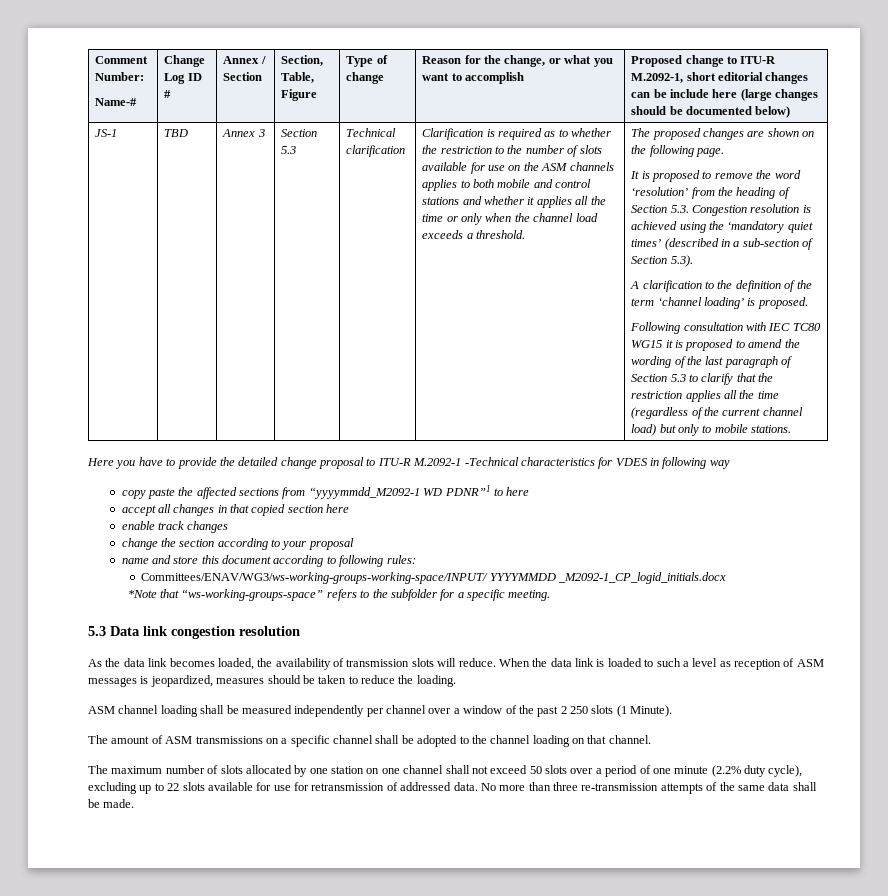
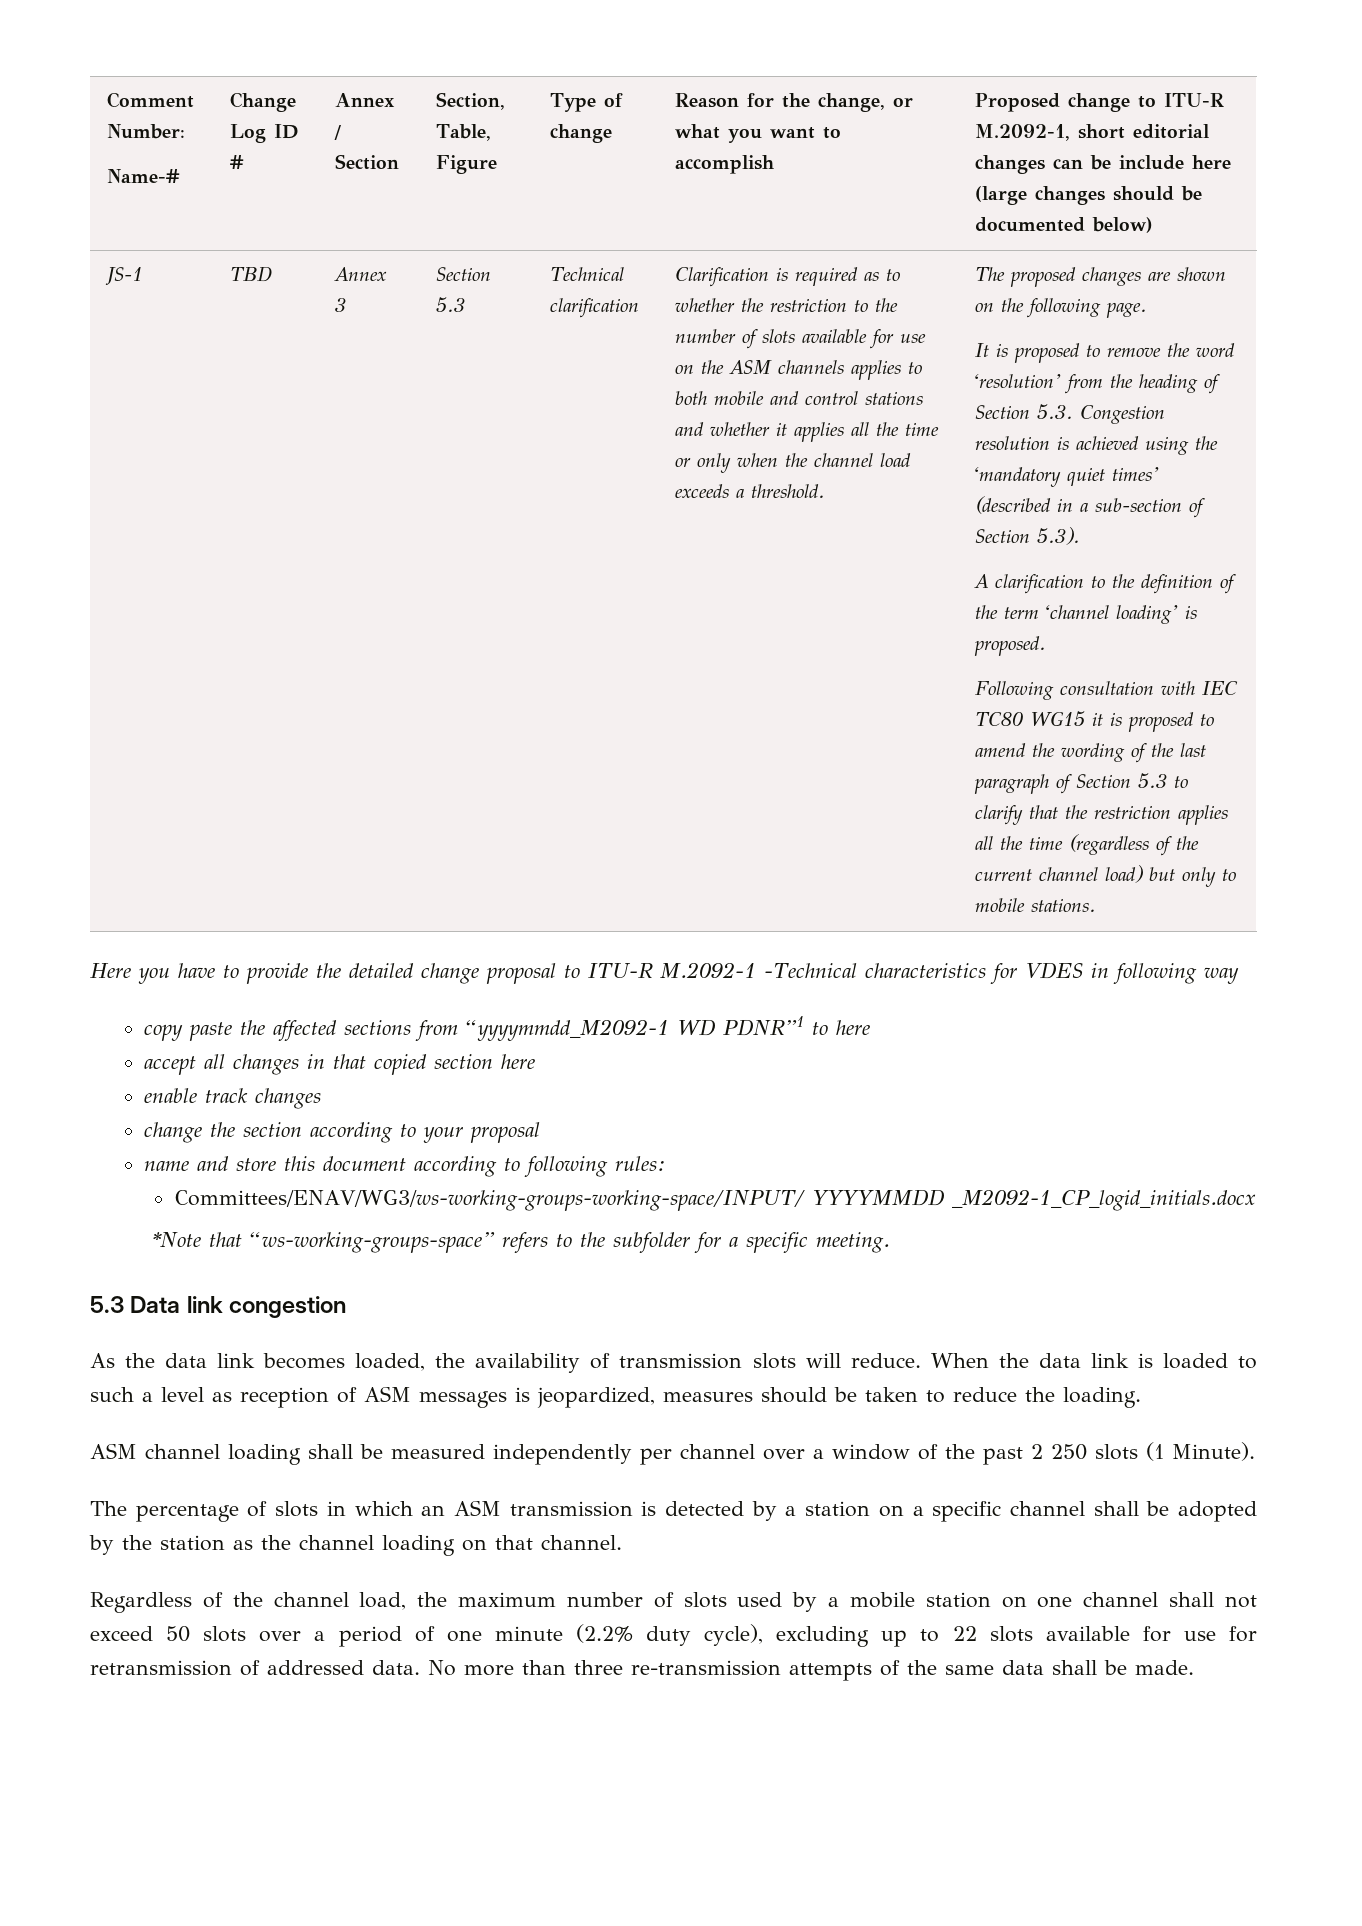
[239,626,300,636] resolution -> (347, 1307) none
[111,735,263,744] amount of ASM transmissions -> [135,1500,871,1522] percentage of slots in which an ASM transmission is detected by a station
[459,736,469,744] to -> [89,1535,253,1555] by the station as
[88,765,328,777] The maximum number of slots allocated by one -> [90,1592,915,1613] Regardless of the channel load, the maximum number of slots used by a mobile

